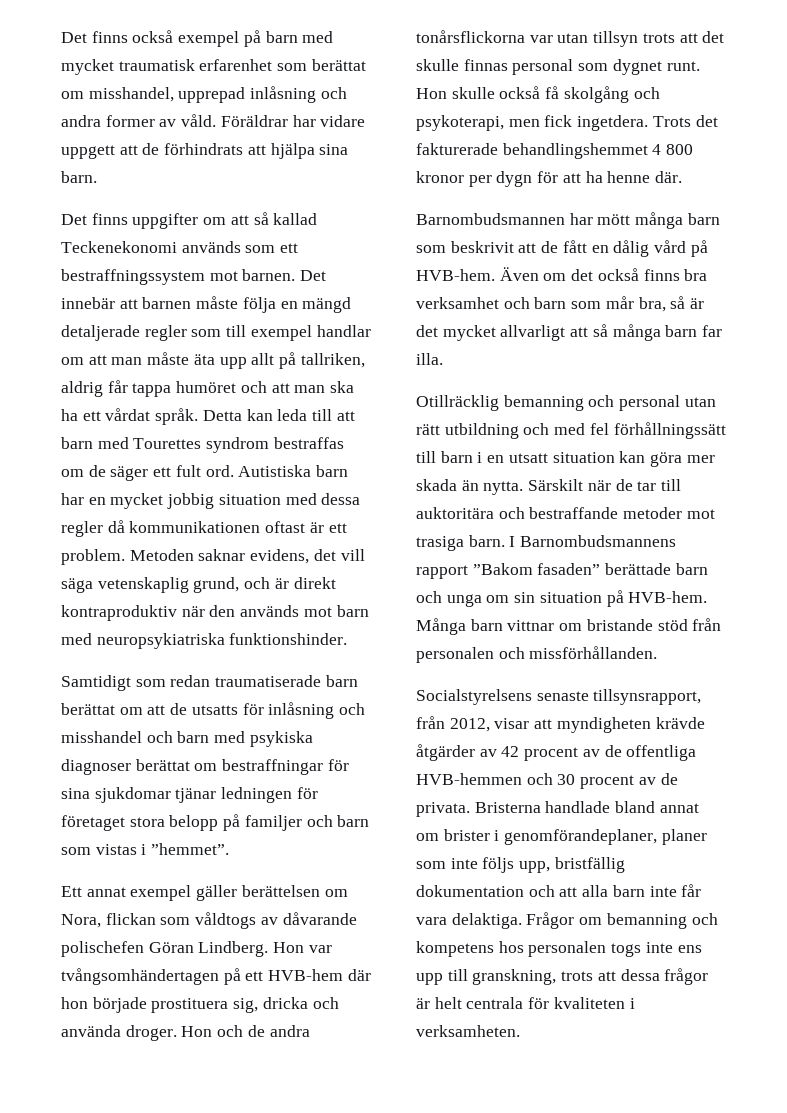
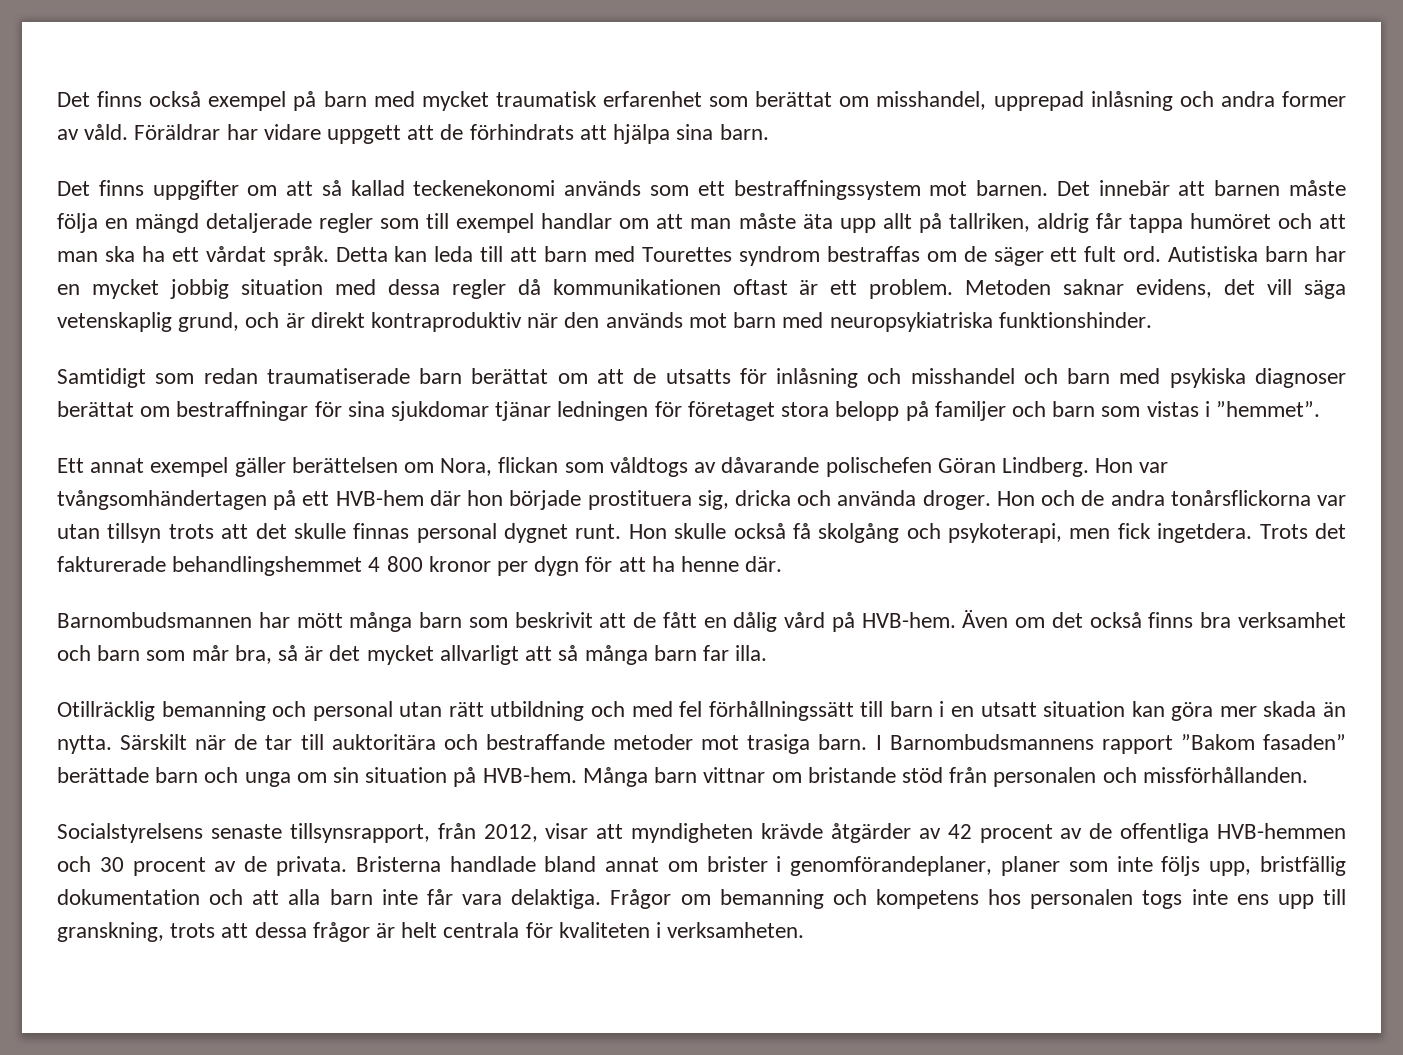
[61,241,177,253] Teckenekonomi -> [413,180,556,196] teckenekonomi
[578,63,609,71] som -> (497, 533) none

